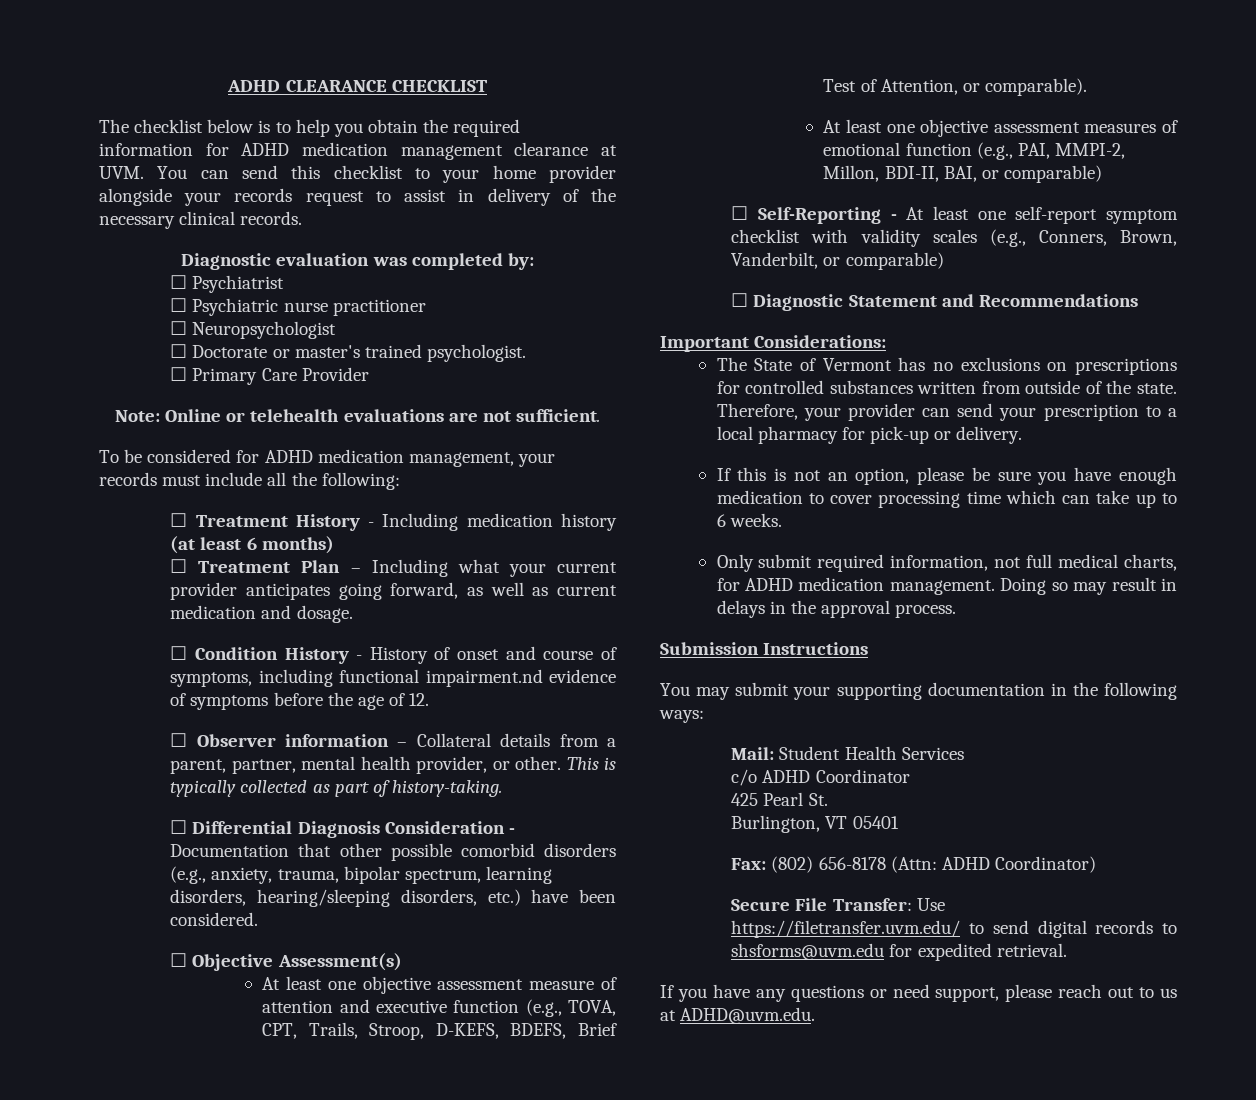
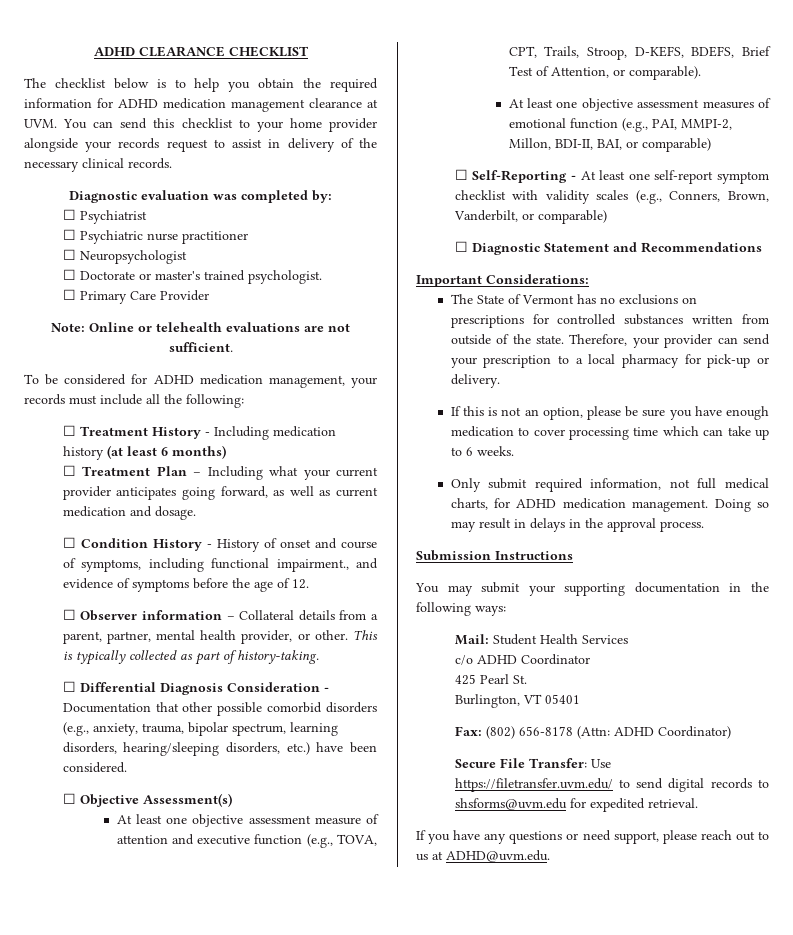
[425,669,543,687] impairment.nd -> [276,558,378,572] impairment., and

